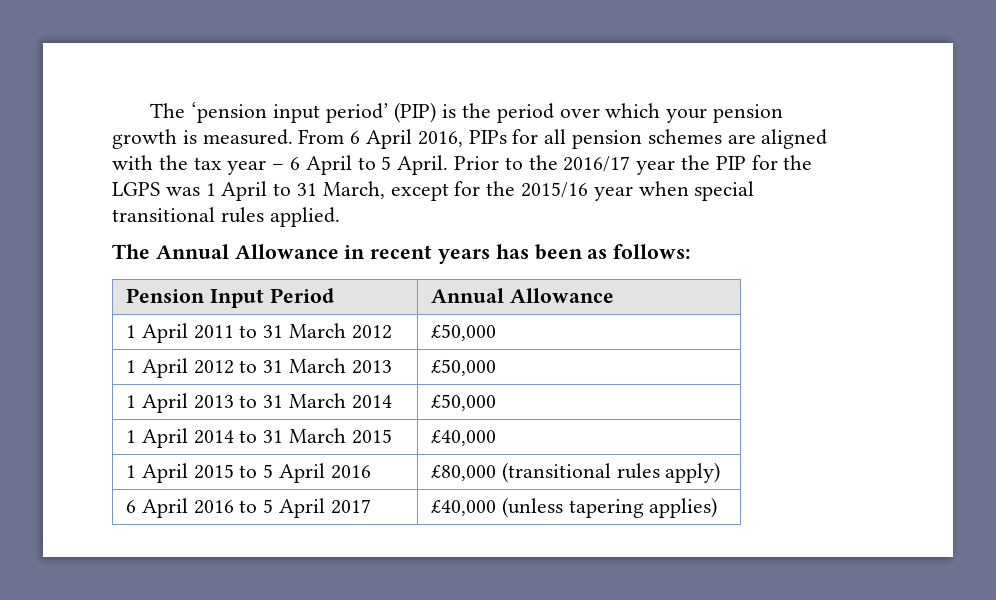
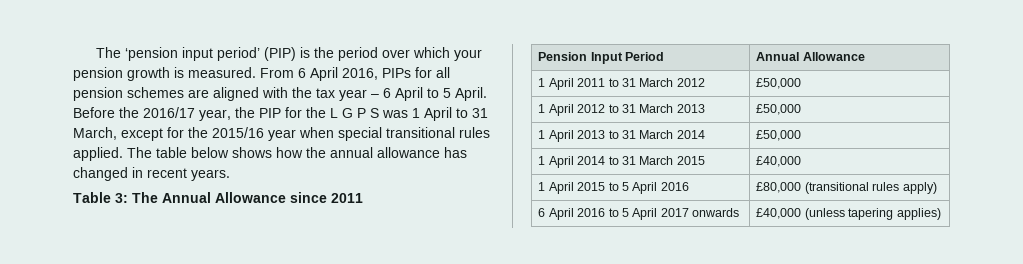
[454,156,523,170] Prior to -> [73,107,115,118] Before
[636,160,676,175] year -> [199,109,231,121] year,
[112,182,160,196] LGPS -> [330,108,379,118] L G P S
[112,244,692,264] // The Annual Allowance in recent years has been as follows: -> [127,147,467,158] [73,167,230,181] [73,192,363,203] The table below shows how the annual allowance has changed in recent years. // Table 3: The Annual Allowance since 2011
(371, 506) none -> [692,208,740,217] onwards

